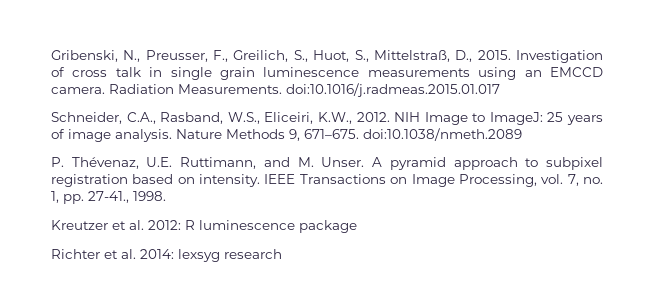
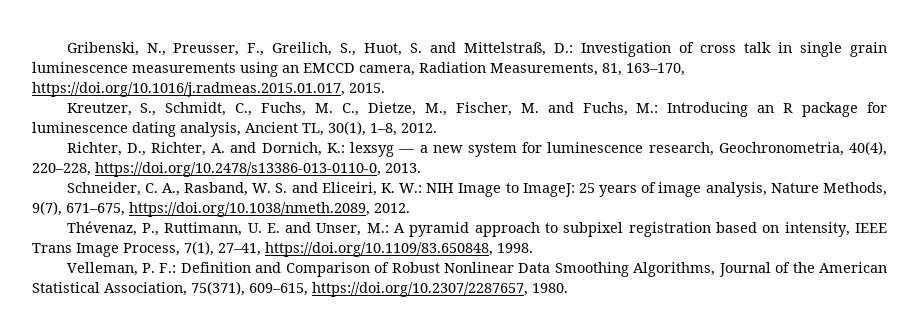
[354,50,511,62] S., Mittelstraß, D., 2015. -> [410,42,574,56] S. and Mittelstraß, D.:
[51,83,500,97] [51,112,390,124] camera. Radiation Measurements. doi:10.1016/j.radmeas.2015.01.017 // Schneider, C.A., Rasband, W.S., Eliceiri, K.W., 2012. -> [359,62,685,76] [32,82,385,97] [66,102,888,117] [32,121,437,137] [66,141,887,157] [32,162,421,177] [66,182,423,196] camera, Radiation Measurements, 81, 163–170, https://doi.org/10.1016/j.radmeas.2015.01.017, 2015. // Kreutzer, S., Schmidt, C., Fuchs, M. C., Dietze, M., Fischer, M. and Fuchs, M.: Introducing an R package for luminescence dating analysis, Ancient TL, 30(1), 1–8, 2012. // Richter, D., Richter, A. and Dornich, K.: lexsyg — a new system for luminescence research, Geochronometria, 40(4), 220–228, https://doi.org/10.2478/s13386-013-0110-0, 2013. // Schneider, C. A., Rasband, W. S. and Eliceiri, K. W.:
[115,128,522,142] [51,157,365,169] analysis. Nature Methods 9, 671–675. doi:10.1038/nmeth.2089 // P. Thévenaz, U.E. Ruttimann, and M. Unser. -> [705,182,888,197] [32,201,410,217] [66,221,389,236] analysis, Nature Methods, 9(7), 671–675, https://doi.org/10.1038/nmeth.2089, 2012. // Thévenaz, P., Ruttimann, U. E. and Unser, M.:
[199,174,604,187] [51,191,166,204] [51,220,357,233] [51,249,282,262] intensity. IEEE Transactions on Image Processing, vol. 7, no. 1, pp. 27-41., 1998. // Kreutzer et al. 2012: R luminescence package // Richter et al. 2014: lexsyg research -> [784,222,887,237] [32,241,533,257] [66,262,888,277] [32,281,568,297] intensity, IEEE Trans Image Process, 7(1), 27–41, https://doi.org/10.1109/83.650848, 1998. // Velleman, P. F.: Definition and Comparison of Robust Nonlinear Data Smoothing Algorithms, Journal of the American Statistical Association, 75(371), 609–615, https://doi.org/10.2307/2287657, 1980.

